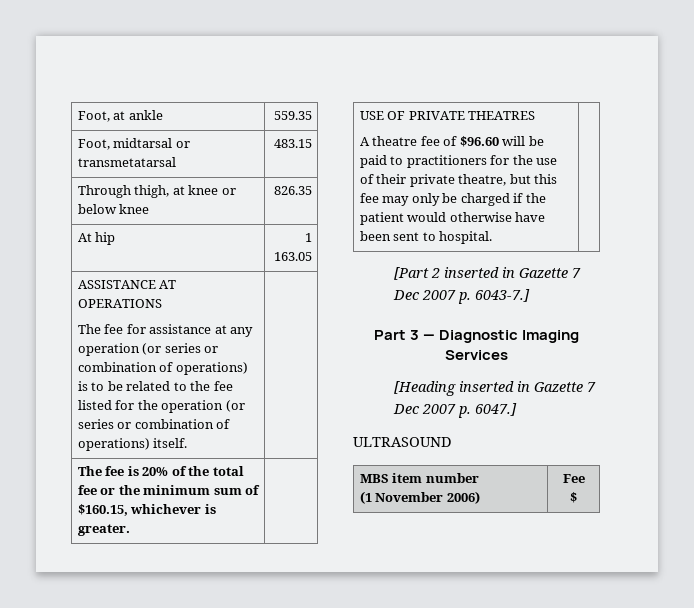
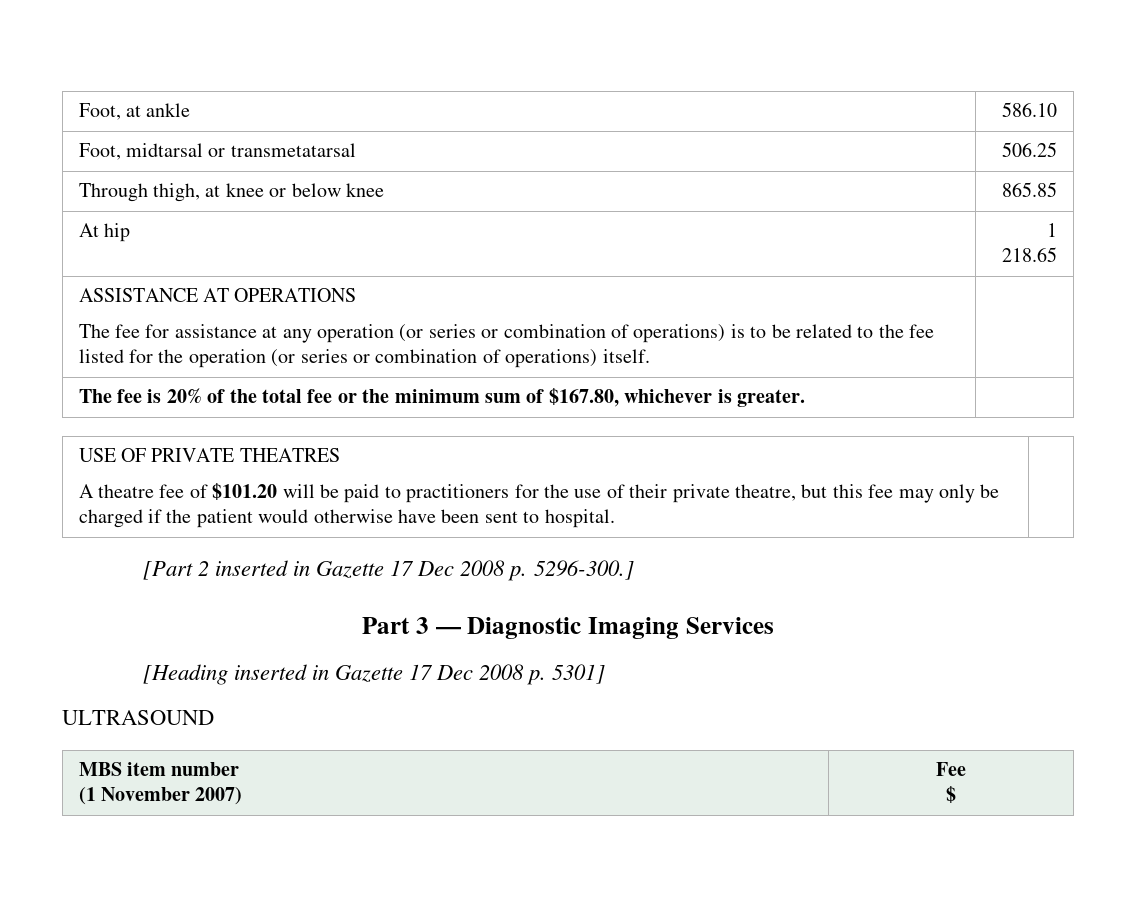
[273,111,312,120] 559.35 -> [1002,102,1058,117] 586.10
[273,139,312,148] 483.15 -> [1002,142,1058,157] 506.25
[273,186,312,195] 826.35 -> [1002,182,1058,197] 865.85
[273,252,312,261] 163.05 -> [1002,247,1058,262] 218.65
[77,504,128,516] $160.15, -> [548,388,619,407] $167.80,
[459,136,499,147] $96.60 -> [212,483,278,500] $101.20
[572,268,582,278] [393,289,531,304] 7 Dec 2007 p. 6043-7.] -> [390,560,634,581] 17 Dec 2008 p. 5296-300.]
[587,382,597,392] [393,403,518,418] 7 Dec 2007 p. 6047.] -> [409,664,606,685] 17 Dec 2008 p. 5301]
[446,491,480,504] 2006) -> [195,787,243,805] 2007)

